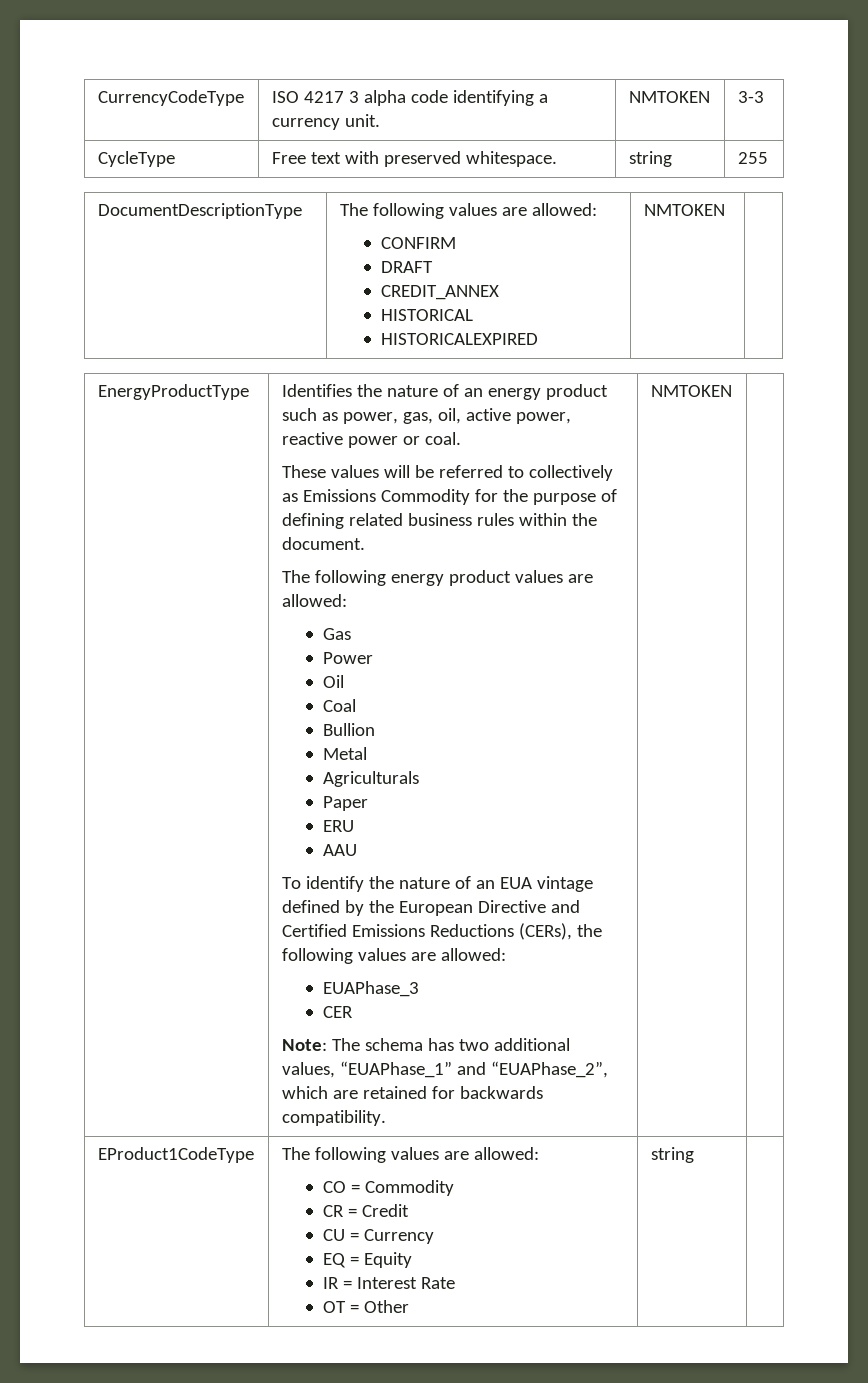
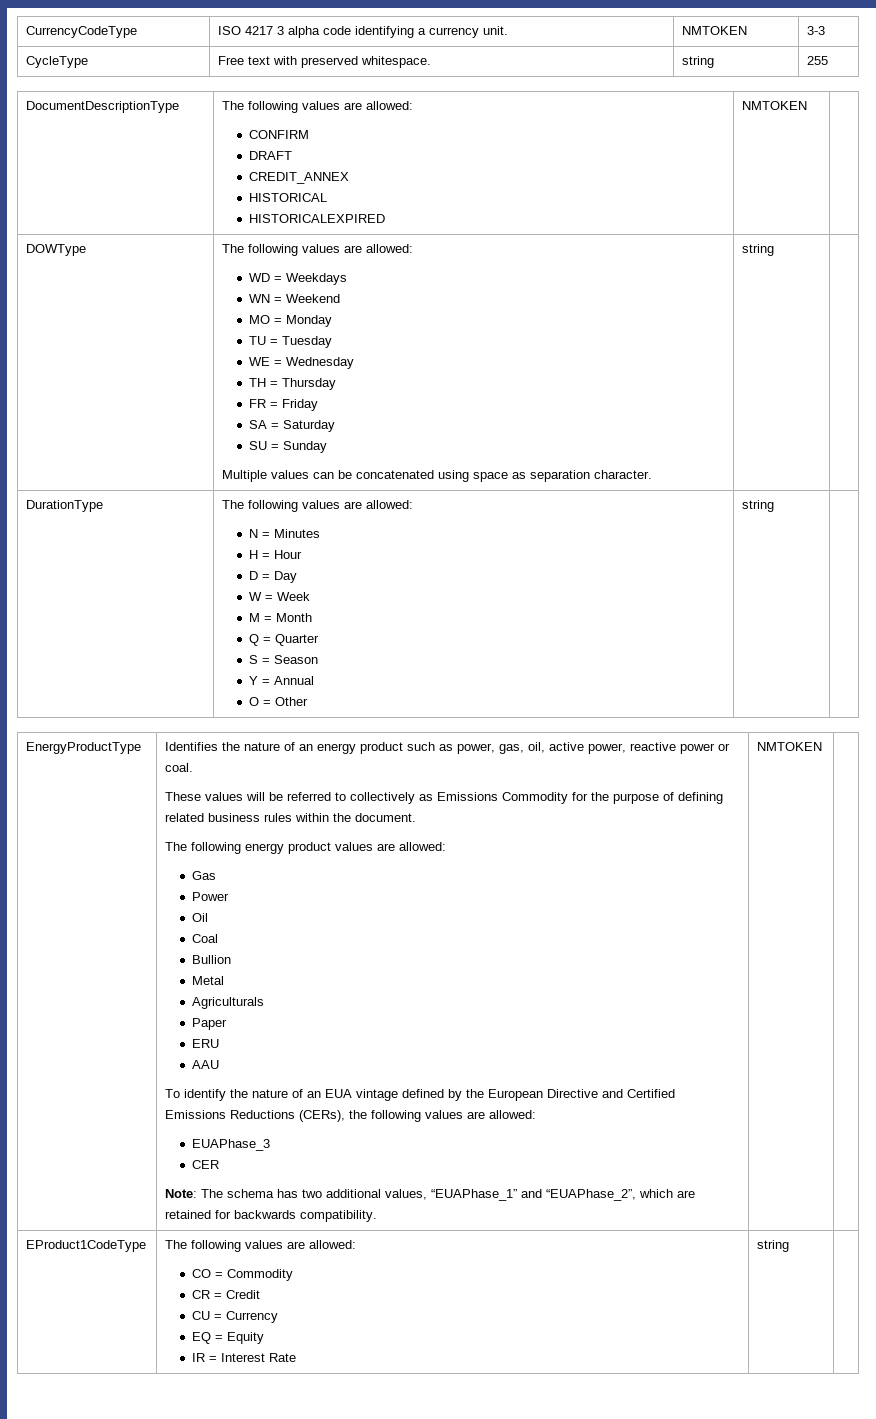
(725, 210) none -> [26,244,87,256] [222,244,414,256] [249,273,348,285] [249,294,341,303] [249,315,333,327] [249,336,333,348] [249,357,355,369] [249,378,337,390] [249,399,319,411] [249,420,336,432] [249,441,328,453] [222,470,653,482] [742,244,775,256] [26,500,104,512] [222,500,414,512] [249,529,321,538] [249,550,303,559] [249,571,298,583] [249,592,311,601] [249,613,313,622] [249,634,320,646] [249,655,319,664] [249,676,315,685] [249,697,309,706] [742,500,775,512] // DOWType | The following values are allowed: // WD = Weekdays // WN = Weekend // MO = Monday // TU = Tuesday // WE = Wednesday // TH = Thursday // FR = Friday // SA = Saturday // SU = Sunday // Multiple values can be concatenated using space as separation character. | string | // DurationType | The following values are allowed: // N = Minutes // H = Hour // D = Day // W = Week // M = Month // Q = Quarter // S = Season // Y = Annual // O = Other | string |
[322,1300,409,1313] // OT = Other -> (297, 1357) none

